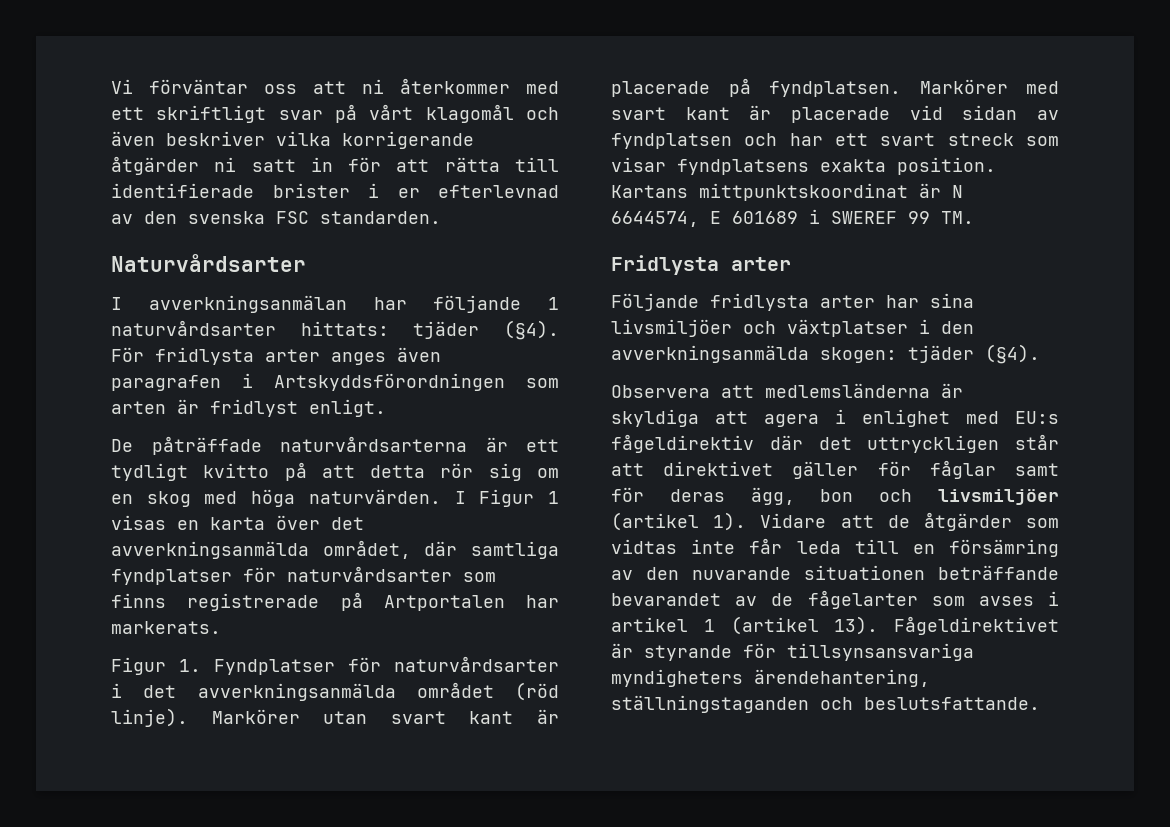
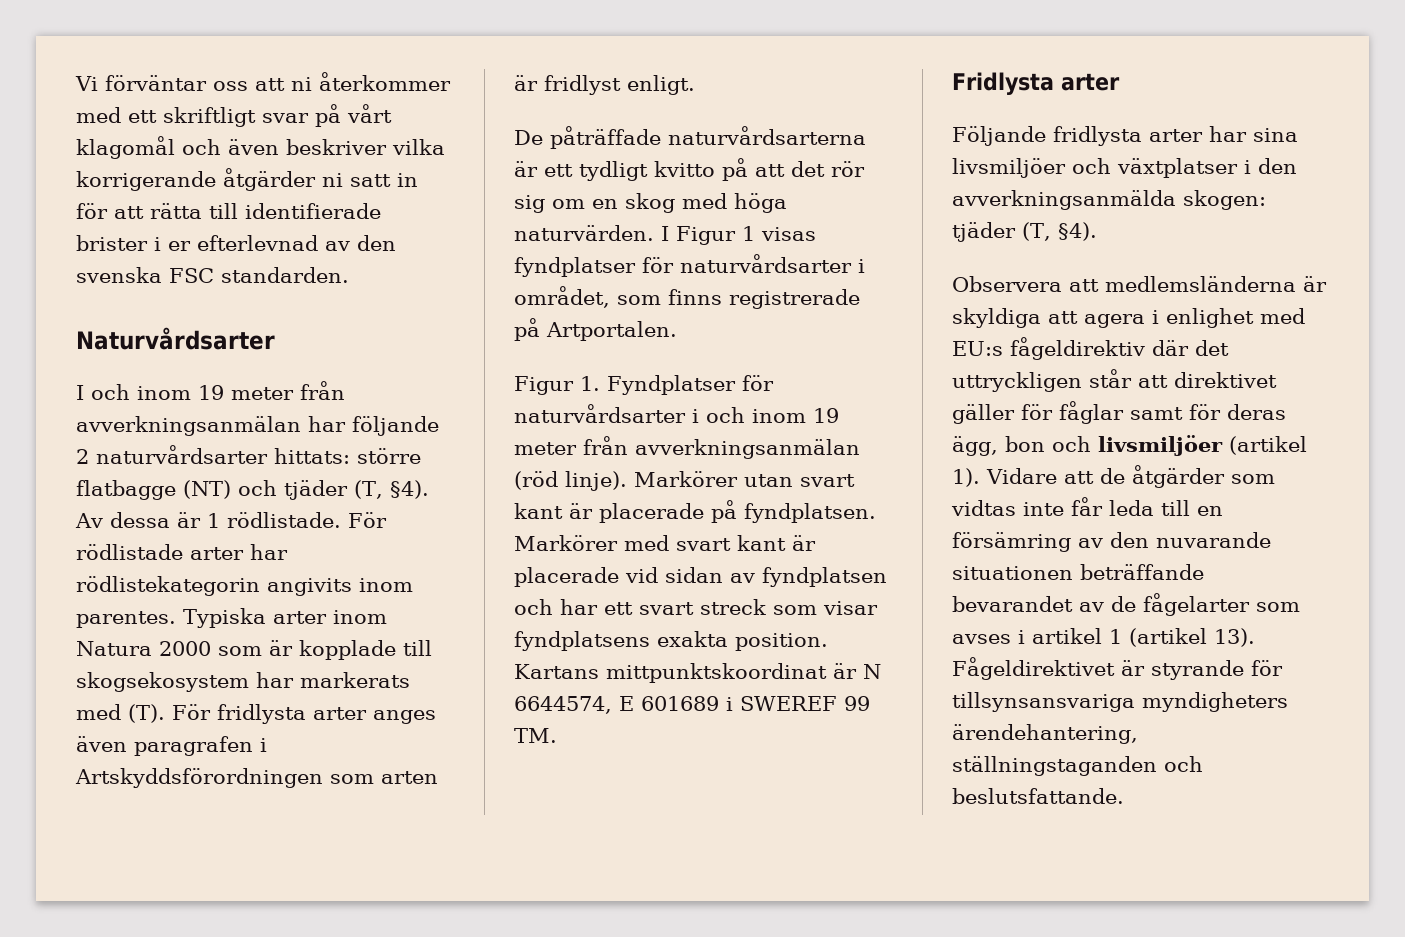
(122, 303) none -> [91,381,345,400] och inom 19 meter från
[548,297,559,310] 1 -> [76,449,89,464] 2
[413,320,559,340] tjäder (§4). -> [357,448,421,464] [76,480,429,500] [75,512,387,528] [76,544,288,560] [76,576,413,596] [76,608,387,628] [76,640,432,660] [76,672,410,692] [76,704,165,723] större flatbagge (NT) och tjäder (T, §4). Av dessa är 1 rödlistade. För rödlistade arter har rödlistekategorin angivits inom parentes. Typiska arter inom Natura 2000 som är kopplade till skogsekosystem har markerats med (T).
[370,465,426,478] detta -> [791,161,825,177] det
[177,515,364,530] [111,540,559,559] en karta över det avverkningsanmälda området, där samtliga -> (816, 234) none
(452, 574) none -> [858,259,865,273] [514,286,610,308] i området,
[383,595,559,611] [111,621,221,634] Artportalen har markerats. -> [546,321,677,341] Artportalen.
[143,682,494,701] det avverkningsanmälda området -> [706,407,839,423] [514,436,860,459] och inom 19 meter från avverkningsanmälan
[985,344,1040,364] (§4). -> [1022,222,1097,241] (T, §4).

